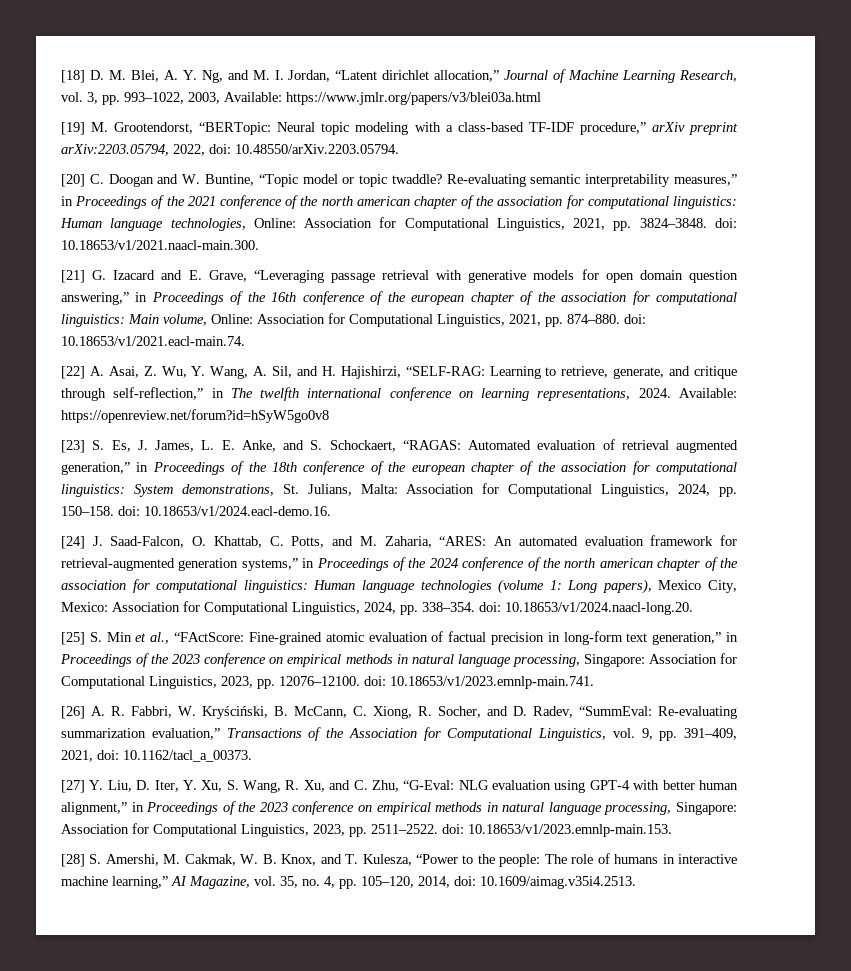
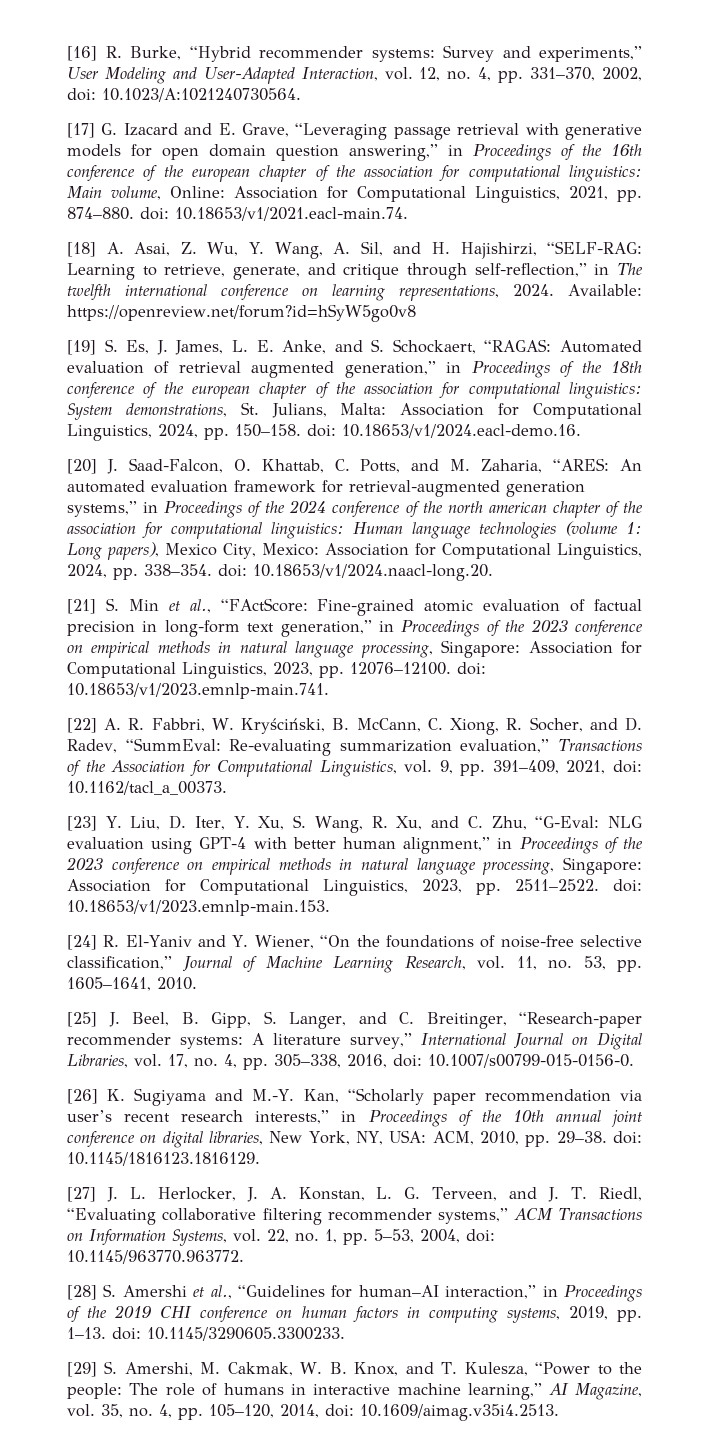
[61,69,738,83] [61,92,541,105] [61,122,739,135] [61,144,399,156] [61,174,737,187] [61,195,737,209] [60,217,737,231] [61,240,259,250] [61,270,85,283] [18] D. M. Blei, A. Y. Ng, and M. I. Jordan, “Latent dirichlet allocation,” Journal of Machine Learning Research, vol. 3, pp. 993–1022, 2003, Available: https://www.jmlr.org/papers/v3/blei03a.html // [19] M. Grootendorst, “BERTopic: Neural topic modeling with a class-based TF-IDF procedure,” arXiv preprint arXiv:2203.05794, 2022, doi: 10.48550/arXiv.2203.05794. // [20] C. Doogan and W. Buntine, “Topic model or topic twaddle? Re-evaluating semantic interpretability measures,” in Proceedings of the 2021 conference of the north american chapter of the association for computational linguistics: Human language technologies, Online: Association for Computational Linguistics, 2021, pp. 3824–3848. doi: 10.18653/v1/2021.naacl-main.300. // [21] -> [67,45,642,62] [67,67,643,84] [67,88,301,102] [67,123,95,138] [16] R. Burke, “Hybrid recommender systems: Survey and experiments,” User Modeling and User-Adapted Interaction, vol. 12, no. 4, pp. 331–370, 2002, doi: 10.1023/A:1021240730564. // [17]
[61,366,85,379] [22] -> [67,242,96,257] [18]
[61,440,85,453] [23] -> [67,340,96,355] [19]
[61,536,85,549] [24] -> [67,459,97,474] [20]
[61,632,85,645] [25] -> [67,599,96,614] [21]
[61,706,85,719] [26] -> [67,718,97,733] [22]
[61,780,85,793] [27] -> [67,816,97,831] [23]
[61,854,85,867] [28] -> [67,935,642,950] [67,956,642,973] [67,977,197,991] [67,1011,642,1029] [67,1032,642,1050] [67,1054,634,1070] [67,1088,642,1106] [67,1110,643,1127] [67,1130,642,1148] [67,1152,260,1166] [67,1187,642,1202] [67,1208,643,1225] [67,1229,495,1246] [67,1250,244,1264] [67,1284,642,1302] [67,1305,642,1323] [67,1327,345,1341] [67,1362,97,1377] [24] R. El-Yaniv and Y. Wiener, “On the foundations of noise-free selective classification,” Journal of Machine Learning Research, vol. 11, no. 53, pp. 1605–1641, 2010. // [25] J. Beel, B. Gipp, S. Langer, and C. Breitinger, “Research-paper recommender systems: A literature survey,” International Journal on Digital Libraries, vol. 17, no. 4, pp. 305–338, 2016, doi: 10.1007/s00799-015-0156-0. // [26] K. Sugiyama and M.-Y. Kan, “Scholarly paper recommendation via user’s recent research interests,” in Proceedings of the 10th annual joint conference on digital libraries, New York, NY, USA: ACM, 2010, pp. 29–38. doi: 10.1145/1816123.1816129. // [27] J. L. Herlocker, J. A. Konstan, L. G. Terveen, and J. T. Riedl, “Evaluating collaborative filtering recommender systems,” ACM Transactions on Information Systems, vol. 22, no. 1, pp. 5–53, 2004, doi: 10.1145/963770.963772. // [28] S. Amershi et al., “Guidelines for human–AI interaction,” in Proceedings of the 2019 CHI conference on human factors in computing systems, 2019, pp. 1–13. doi: 10.1145/3290605.3300233. // [29]

